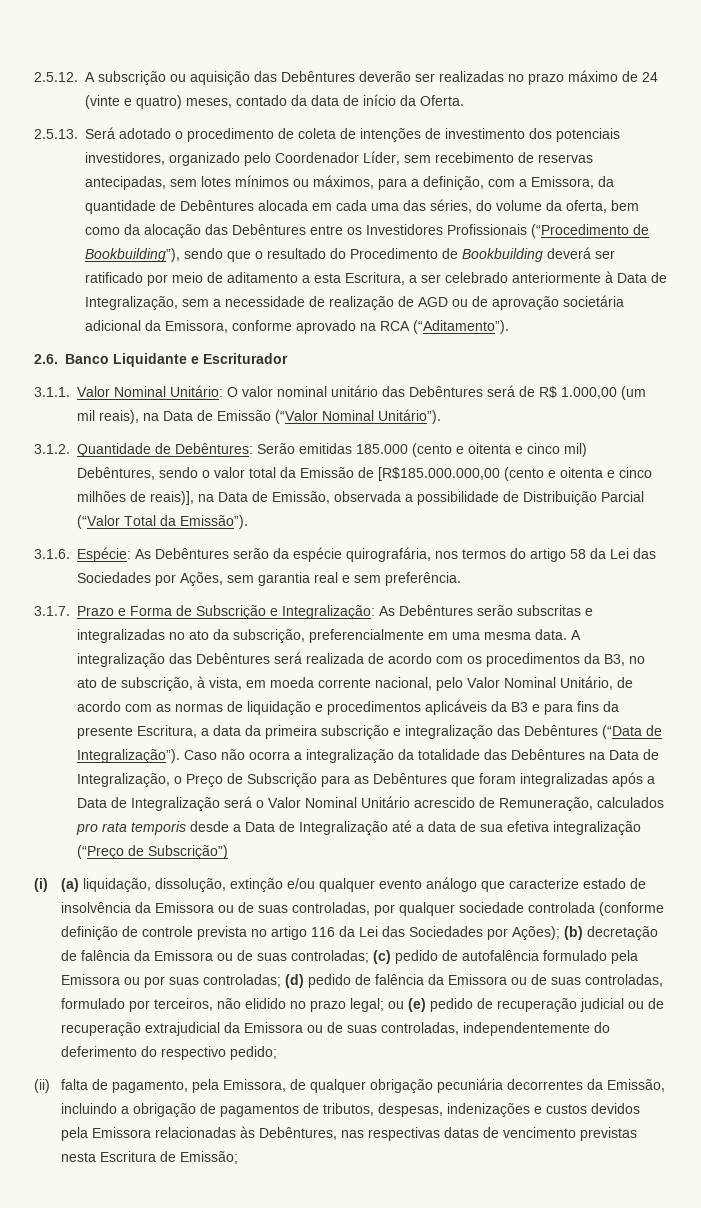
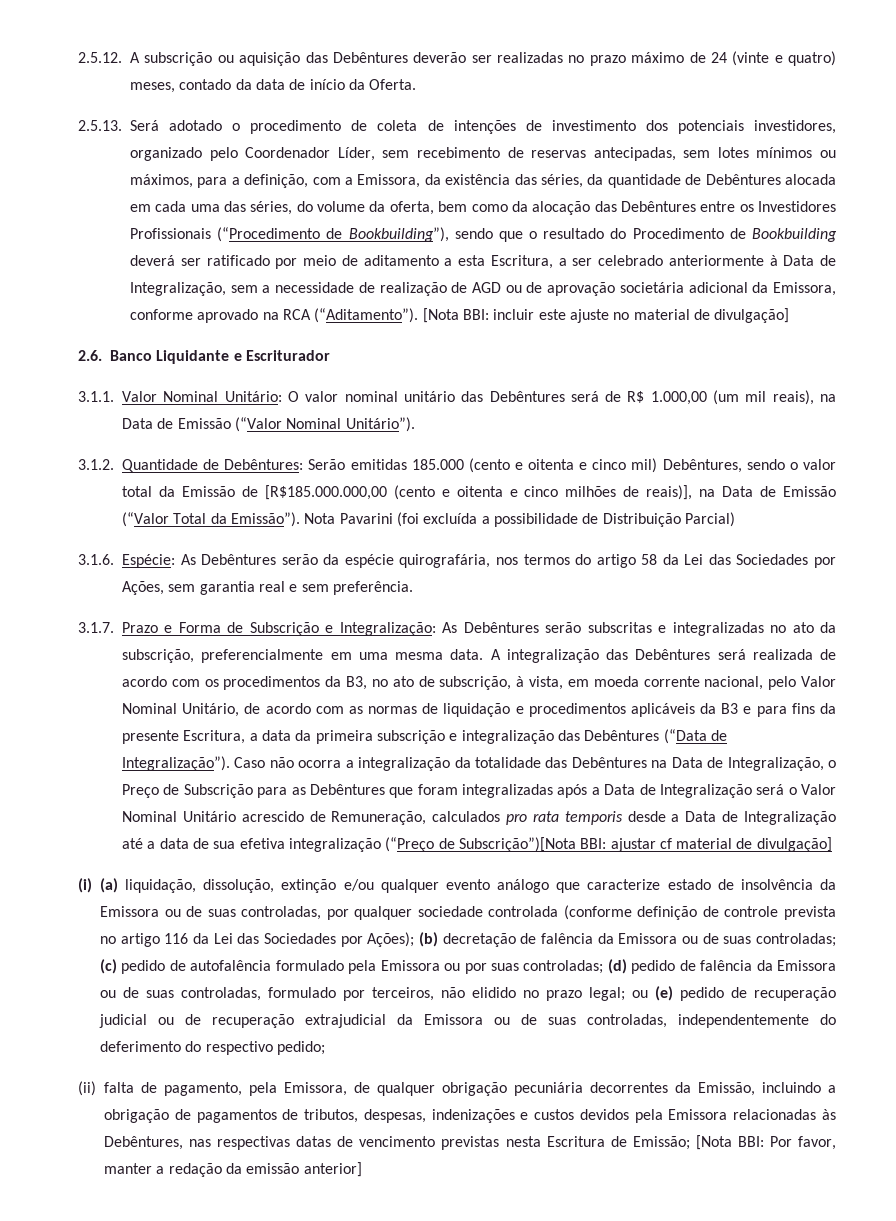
(614, 181) none -> [445,174,604,188] existência das séries, da
(509, 327) none -> [422,308,790,323] [Nota BBI: incluir este ajuste no material de divulgação]
[272,491,644,505] [77,515,248,529] Emissão, observada a possibilidade de Distribuição Parcial (“Valor Total da Emissão”). -> [783,486,836,497] [122,512,735,527] Emissão (“Valor Total da Emissão”). Nota Pavarini (foi excluída a possibilidade de Distribuição Parcial)
[148,845,228,859] Subscrição”) -> [458,837,832,852] Subscrição”)[Nota BBI: ajustar cf material de divulgação]
(239, 1157) none -> [695,1135,836,1150] [104,1162,362,1177] [Nota BBI: Por favor, manter a redação da emissão anterior]

